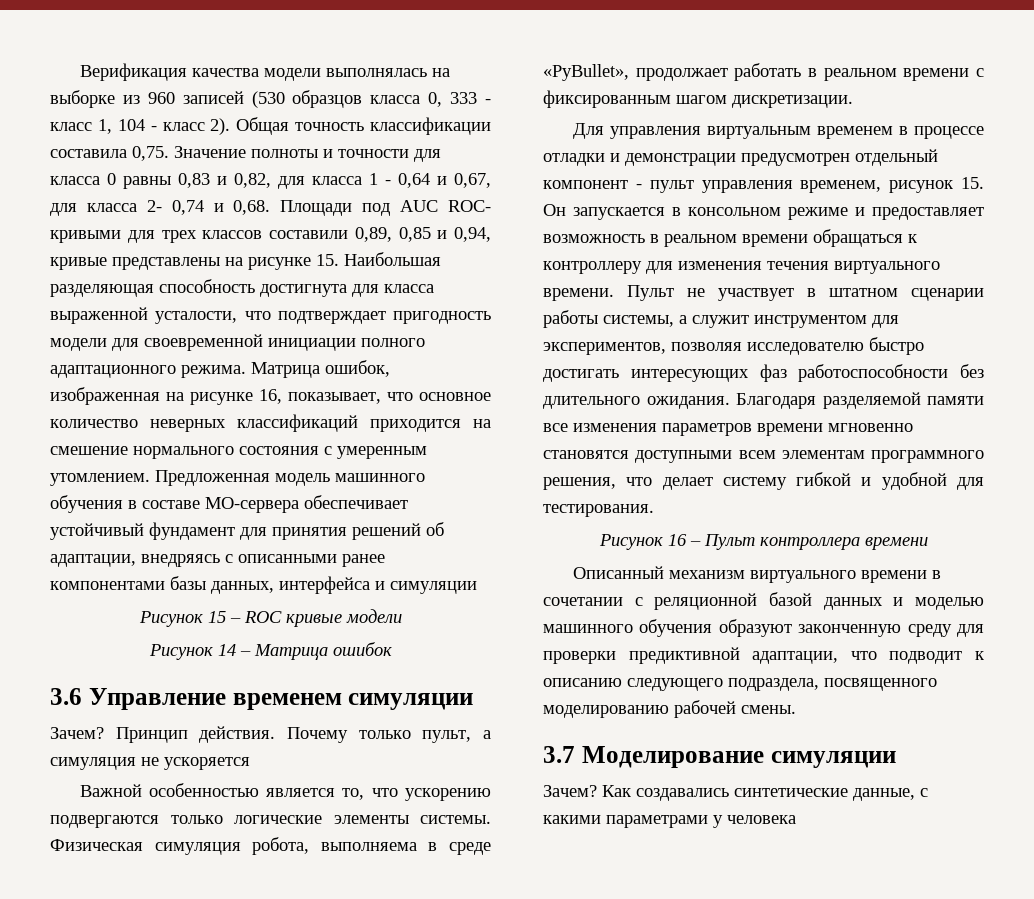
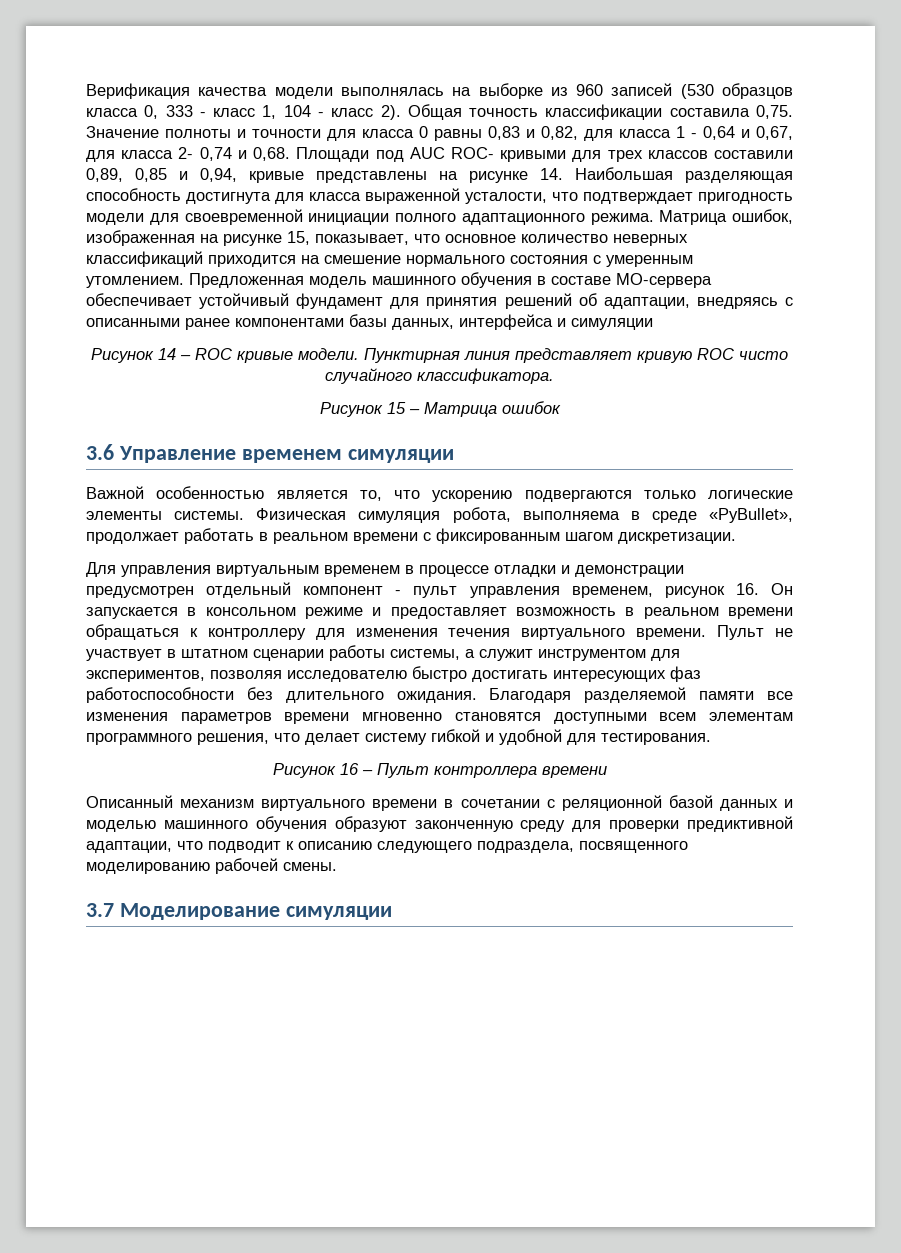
[316,254,339,266] 15. -> [540,168,563,180] 14.
[259,389,282,404] 16, -> [287,231,310,245] 15,
[207,611,226,623] 15 -> [158,348,176,360] 14
[345,609,402,623] [148,644,236,660] модели // Рисунок 14 -> [298,348,788,363] [325,368,554,384] [319,402,406,417] модели. Пунктирная линия представляет кривую ROC чисто случайного классификатора. // Рисунок 15
[50,726,492,743] [50,757,250,770] // Зачем? Принцип действия. Почему только пульт, а симуляция не ускоряется -> (454, 456) none
[961,177,984,189] 15. -> [735,583,759,595] 16.
[543,785,928,801] [543,815,796,828] // Зачем? Как создавались синтетические данные, с какими параметрами у человека -> (392, 913) none

